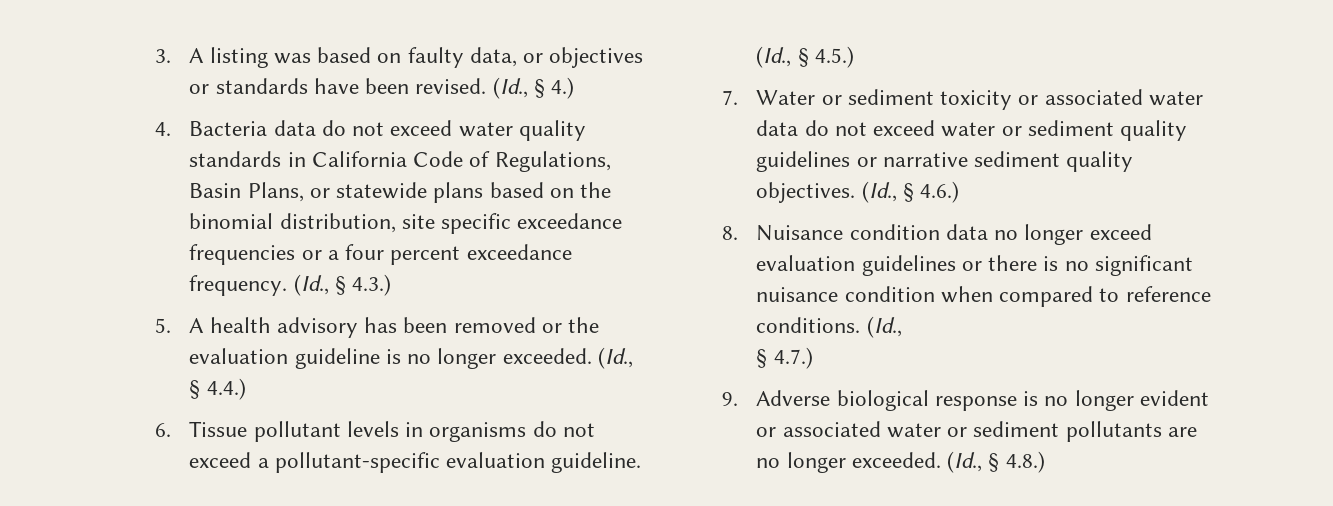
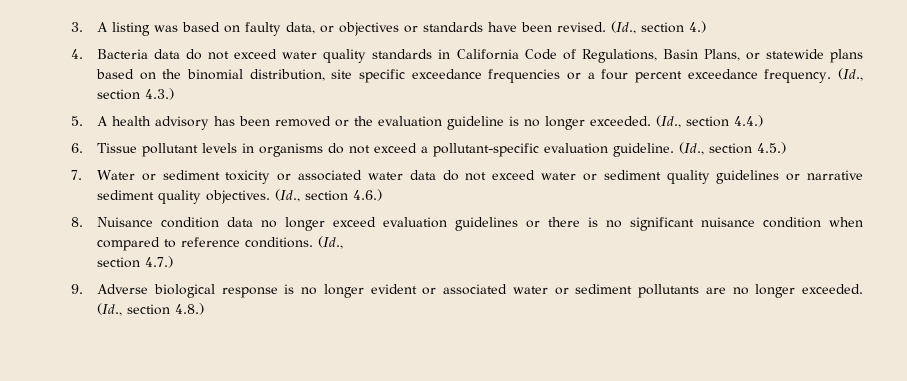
[533,79,545,98] § -> [640,22,684,33] section
[334,276,346,295] § -> [96,89,140,100] section
[189,380,201,399] § -> [685,116,729,127] section
[797,48,809,67] § -> [708,143,752,154] section
[902,183,914,202] § -> [304,190,348,201] section
[756,349,768,368] § -> [96,257,140,268] section
[988,453,1000,472] § -> [126,304,170,315] section

